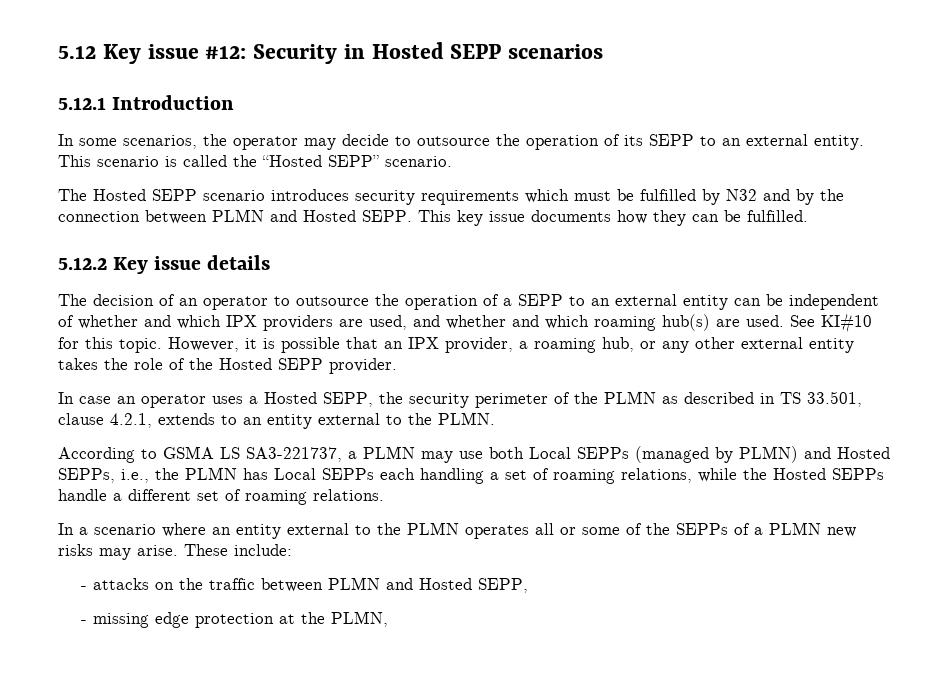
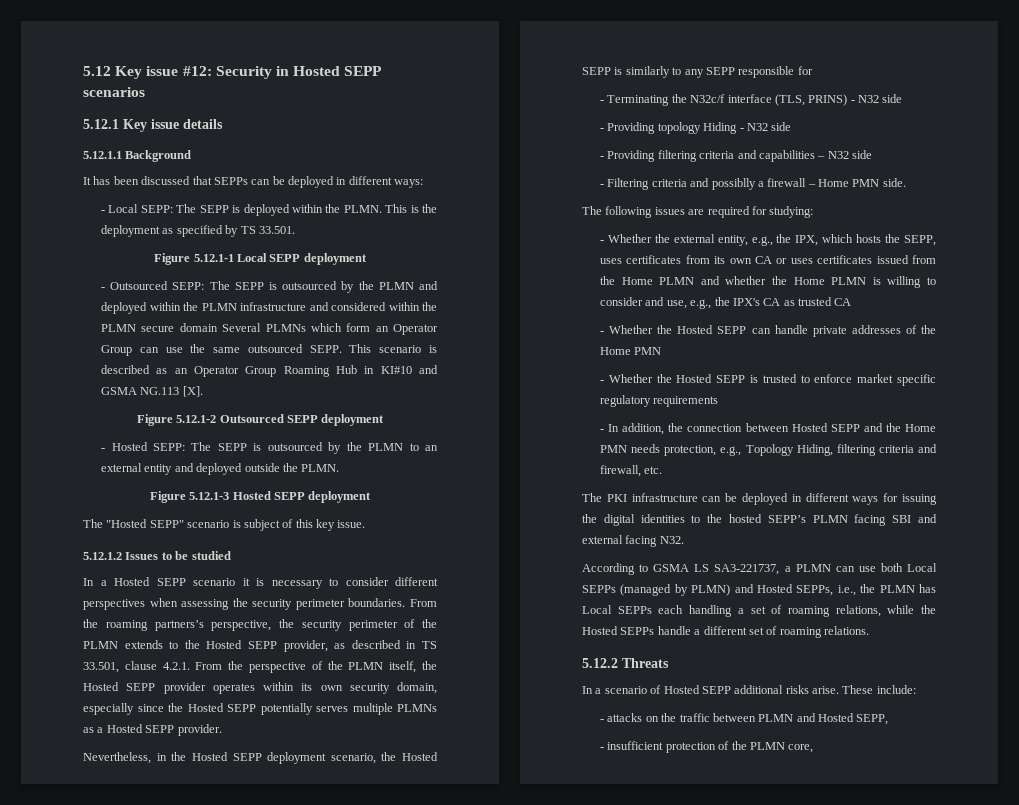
[112,95,235,110] [58,134,864,150] [58,155,452,167] [58,189,844,205] [58,209,808,226] [58,255,271,274] [58,294,879,310] [58,313,872,333] [58,337,854,353] [58,358,397,374] [58,392,373,408] Introduction // In some scenarios, the operator may decide to outsource the operation of its SEPP to an external entity. This scenario is called the “Hosted SEPP” scenario. // The Hosted SEPP scenario introduces security requirements which must be fulfilled by N32 and by the connection between PLMN and Hosted SEPP. This key issue documents how they can be fulfilled. // 5.12.2 Key issue details // The decision of an operator to outsource the operation of a SEPP to an external entity can be independent of whether and which IPX providers are used, and whether and which roaming hub(s) are used. See KI#10 for this topic. However, it is possible that an IPX provider, a roaming hub, or any other external entity takes the role of the Hosted SEPP provider. // In case an operator uses a Hosted SEPP, -> [123,119,223,132] [83,150,192,162] [83,176,424,188] [101,204,437,216] [101,225,295,237] [154,253,367,265] [101,281,439,293] [101,302,437,314] [101,323,439,335] [101,344,437,356] [101,365,439,377] [101,386,203,397] [136,414,385,426] [101,442,438,454] [101,463,340,475] [149,491,372,503] [83,519,366,531] [83,551,231,560] [83,577,438,589] [83,598,437,610] [83,619,272,631] Key issue details // 5.12.1.1 Background // It has been discussed that SEPPs can be deployed in different ways: // - Local SEPP: The SEPP is deployed within the PLMN. This is the deployment as specified by TS 33.501. // Figure 5.12.1-1 Local SEPP deployment // - Outsourced SEPP: The SEPP is outsourced by the PLMN and deployed within the PLMN infrastructure and considered within the PLMN secure domain Several PLMNs which form an Operator Group can use the same outsourced SEPP. This scenario is described as an Operator Group Roaming Hub in KI#10 and GSMA NG.113 [X]. // Figure 5.12.1-2 Outsourced SEPP deployment // - Hosted SEPP: The SEPP is outsourced by the PLMN to an external entity and deployed outside the PLMN. // Figure 5.12.1-3 Hosted SEPP deployment // The "Hosted SEPP" scenario is subject of this key issue. // 5.12.1.2 Issues to be studied // In a Hosted SEPP scenario it is necessary to consider different perspectives when assessing the security perimeter boundaries. From the roaming partners’s perspective,
(656, 397) none -> [124,640,328,652] extends to the Hosted SEPP provider,
[110,412,495,429] 4.2.1, extends to an entity external to the PLMN. -> [162,661,438,673] [83,682,437,694] [83,703,437,715] [83,724,222,736] [83,752,438,764] [582,66,813,78] [600,94,903,106] [600,122,792,134] [600,150,873,162] [600,178,906,190] [582,206,814,218] [600,234,936,246] [600,255,936,264] [600,276,936,288] [600,297,852,309] [600,325,936,337] [600,347,662,355] [600,374,936,386] [600,395,719,407] [600,423,936,435] [600,444,937,456] [600,465,663,477] [582,493,937,505] [582,514,937,526] [582,535,684,547] 4.2.1. From the perspective of the PLMN itself, the Hosted SEPP provider operates within its own security domain, especially since the Hosted SEPP potentially serves multiple PLMNs as a Hosted SEPP provider. // Nevertheless, in the Hosted SEPP deployment scenario, the Hosted SEPP is similarly to any SEPP responsible for // - Terminating the N32c/f interface (TLS, PRINS) - N32 side // - Providing topology Hiding - N32 side // - Providing filtering criteria and capabilities – N32 side // - Filtering criteria and possiblly a firewall – Home PMN side. // The following issues are required for studying: // - Whether the external entity, e.g., the IPX, which hosts the SEPP, uses certificates from its own CA or uses certificates issued from the Home PLMN and whether the Home PLMN is willing to consider and use, e.g., the IPX's CA as trusted CA // - Whether the Hosted SEPP can handle private addresses of the Home PMN // - Whether the Hosted SEPP is trusted to enforce market specific regulatory requirements // - In addition, the connection between Hosted SEPP and the Home PMN needs protection, e.g., Topology Hiding, filtering criteria and firewall, etc. // The PKI infrastructure can be deployed in different ways for issuing the digital identities to the hosted SEPP’s PLMN facing SBI and external facing N32.
[421,451,453,463] may -> [835,566,855,572] can
(384, 495) none -> [582,658,669,668] // 5.12.2 Threats
[162,522,856,539] [58,544,131,560] where an entity external to the PLMN operates all or some of the SEPPs of a PLMN new risks may -> [650,685,809,694] of Hosted SEPP additional risks
[93,611,389,628] missing edge protection at the PLMN, -> [607,741,814,753] insufficient protection of the PLMN core,

